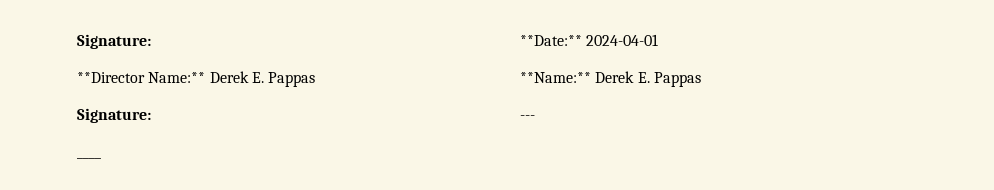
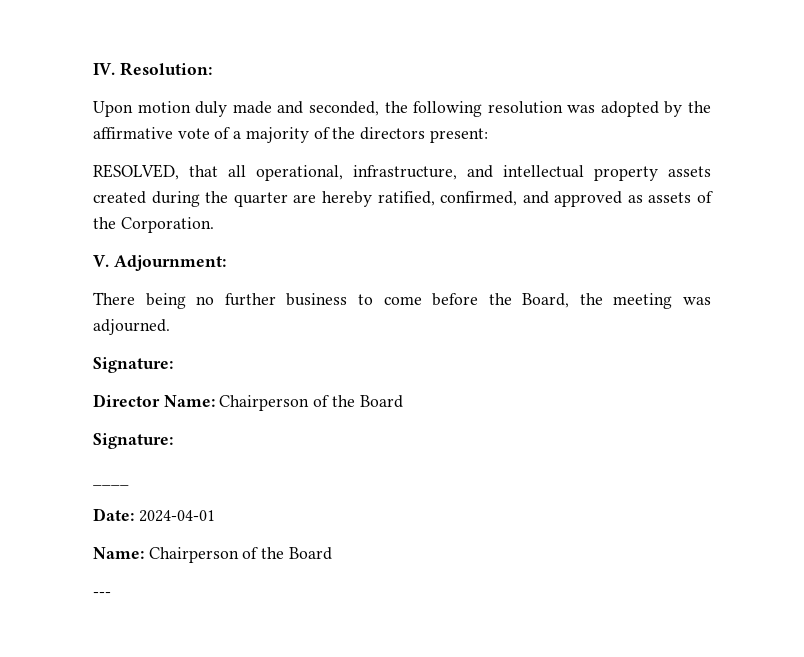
[77,34,151,49] [77,71,316,87] Signature: // **Director Name:** Derek E. Pappas -> [93,62,212,76] [93,101,711,117] [93,127,488,143] [93,164,711,181] [93,191,714,207] [93,217,214,233] [93,255,226,271] [93,292,711,309] [93,319,170,335] [93,357,173,373] [93,394,403,411] IV. Resolution: // Upon motion duly made and seconded, the following resolution was adopted by the affirmative vote of a majority of the directors present: // RESOLVED, that all operational, infrastructure, and intellectual property assets created during the quarter are hereby ratified, confirmed, and approved as assets of the Corporation. // V. Adjournment: // There being no further business to come before the Board, the meeting was adjourned. // Signature: // Director Name: Chairperson of the Board
[520,35,582,46] **Date:** -> [93,508,134,521] Date:
[520,71,701,87] **Name:** Derek E. Pappas -> [93,547,332,563] Name: Chairperson of the Board

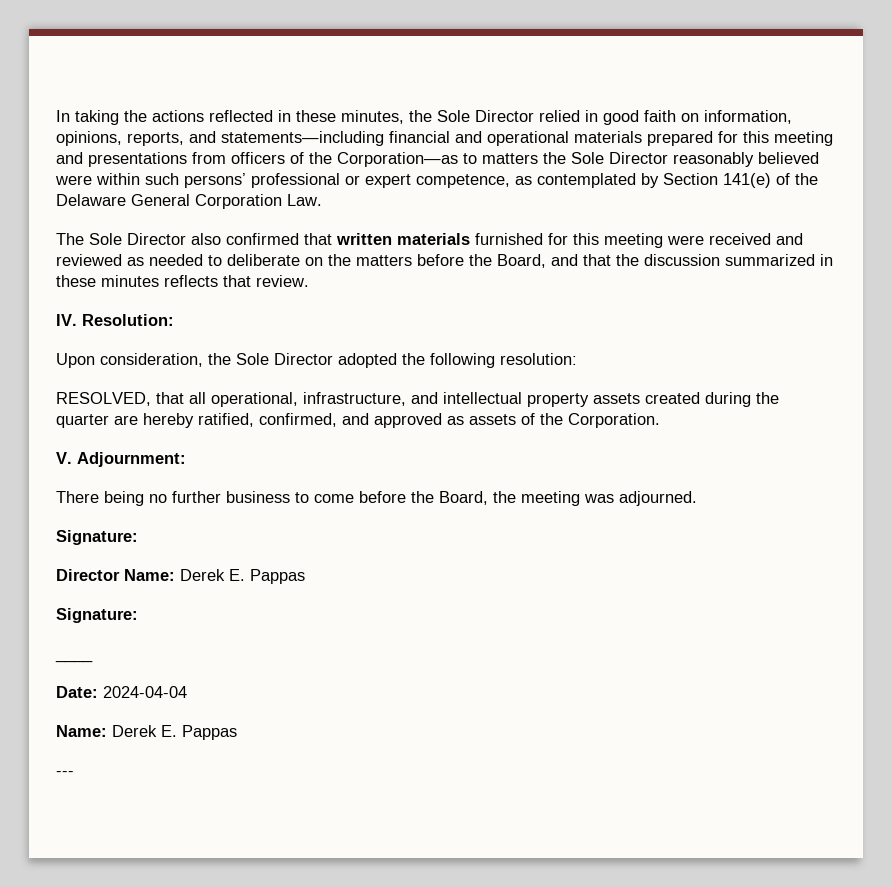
[93,62,212,76] [93,101,711,117] [93,127,488,143] IV. Resolution: // Upon motion duly made and seconded, the following resolution was adopted by the affirmative vote of a majority of the directors present: -> [56,110,792,125] [56,131,833,146] [56,152,819,167] [55,173,818,188] [56,194,322,209] [56,233,803,248] [56,254,833,268] [56,275,309,287] [56,314,174,326] [56,353,577,368] In taking the actions reflected in these minutes, the Sole Director relied in good faith on information, opinions, reports, and statements—including financial and operational materials prepared for this meeting and presentations from officers of the Corporation—as to matters the Sole Director reasonably believed were within such persons’ professional or expert competence, as contemplated by Section 141(e) of the Delaware General Corporation Law. // The Sole Director also confirmed that written materials furnished for this meeting were received and reviewed as needed to deliberate on the matters before the Board, and that the discussion summarized in these minutes reflects that review. // IV. Resolution: // Upon consideration, the Sole Director adopted the following resolution:
[219,395,403,411] Chairperson of the Board -> [180,569,305,584] Derek E. Pappas
[138,510,215,522] [93,547,332,563] 2024-04-01 // Name: Chairperson of the Board -> [103,686,187,698] [56,725,237,740] 2024-04-04 // Name: Derek E. Pappas

